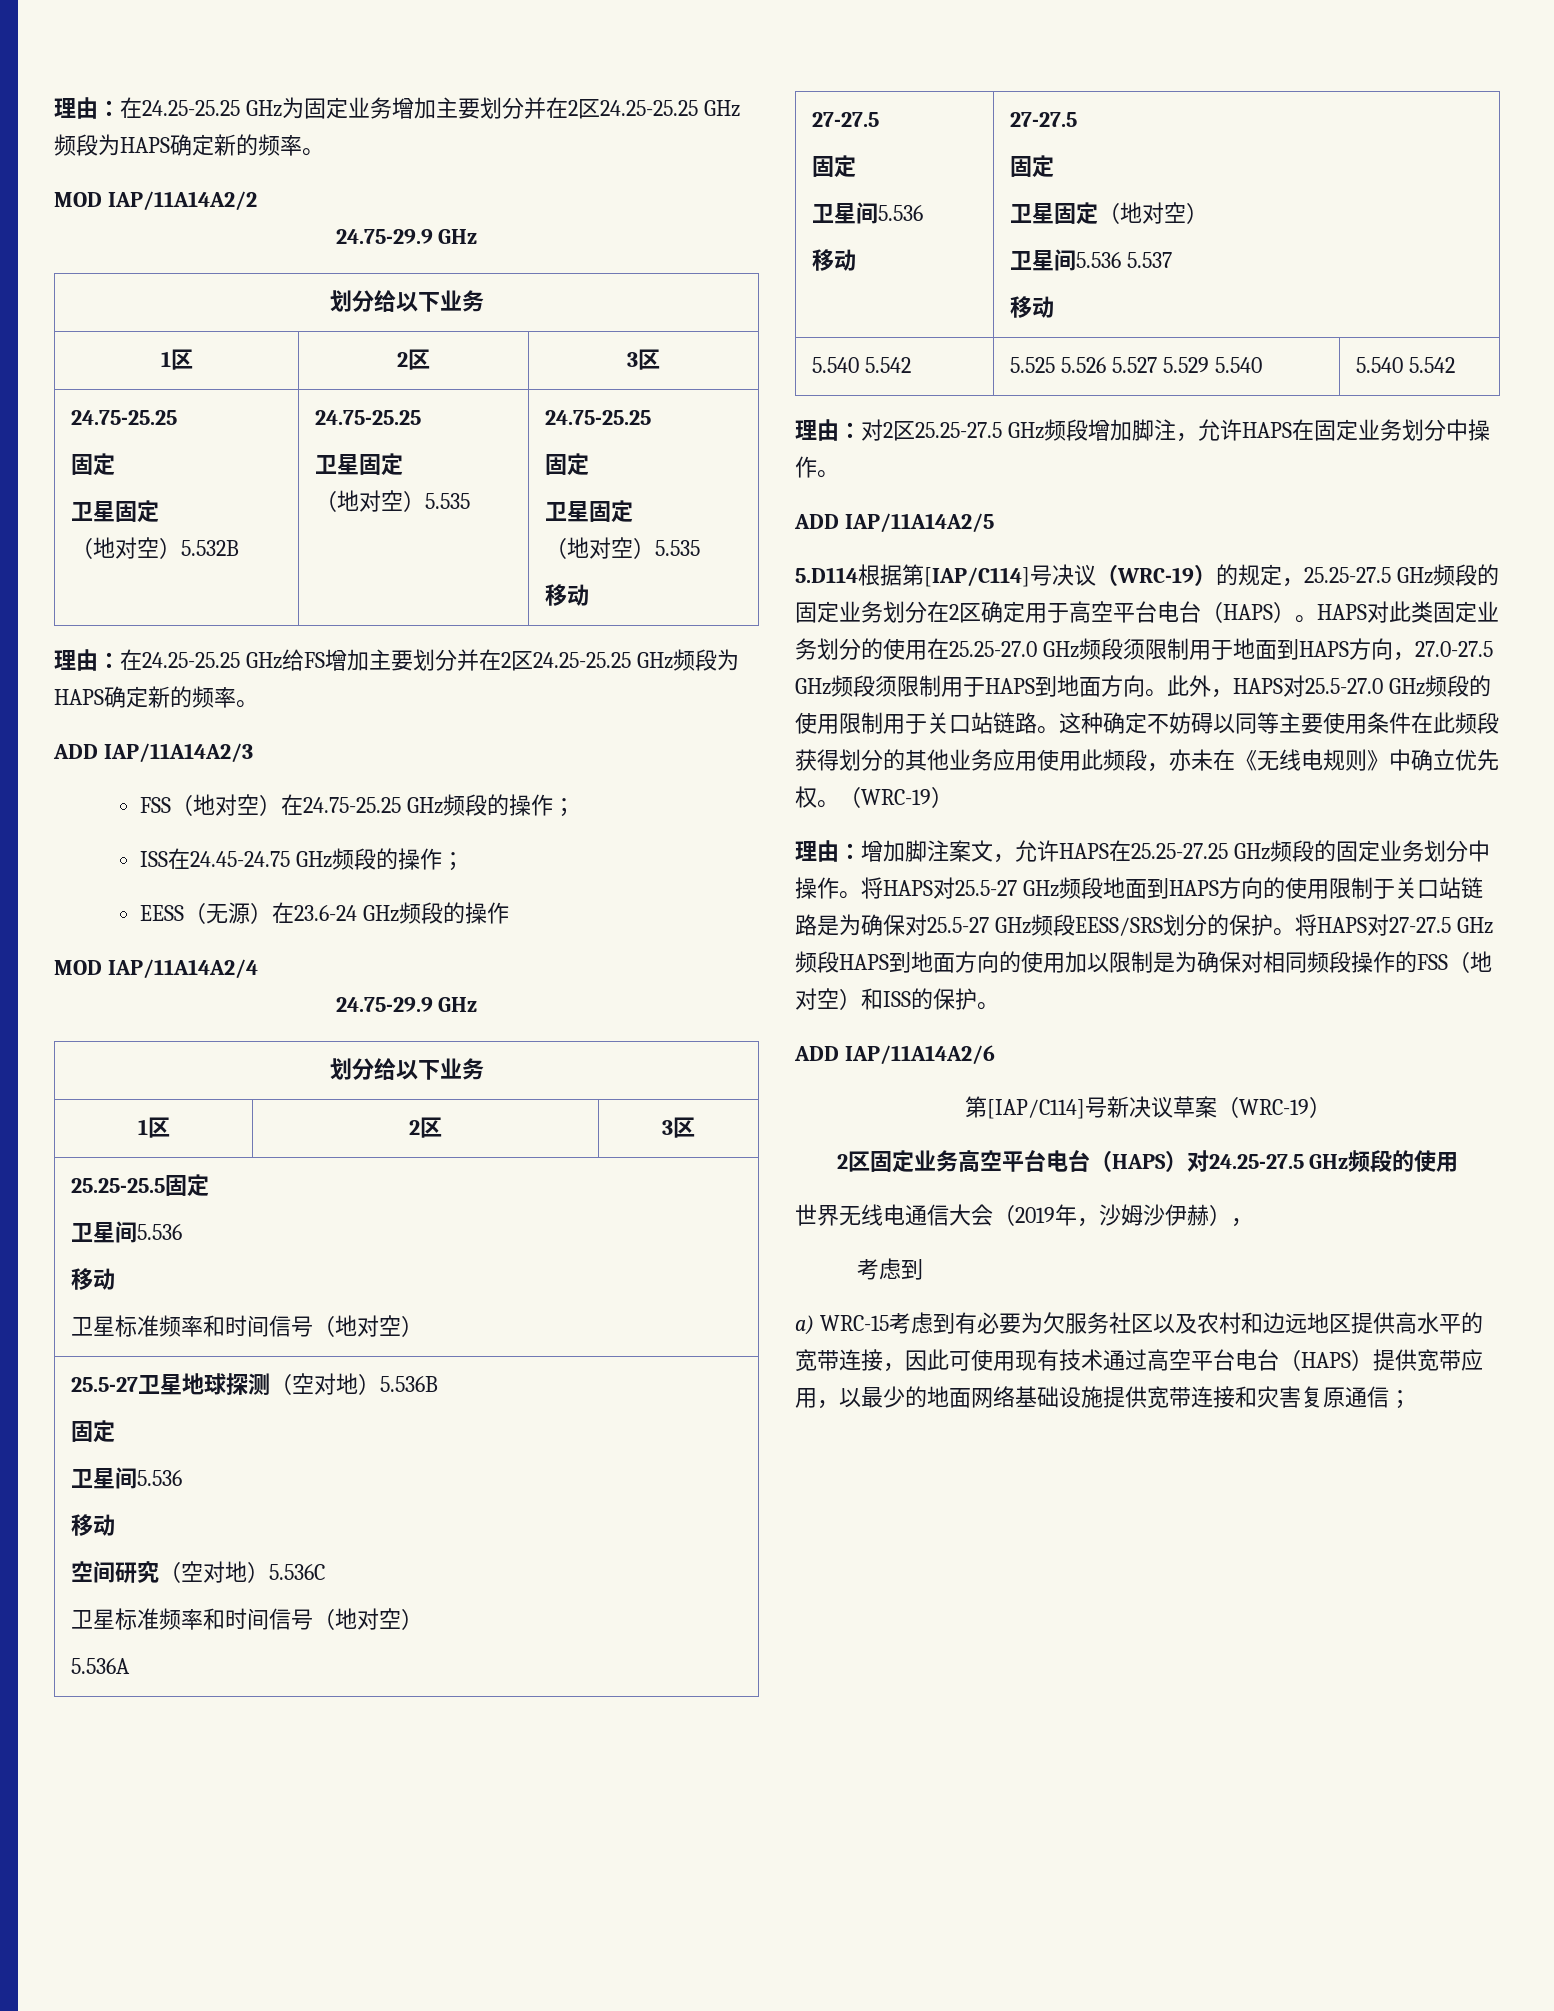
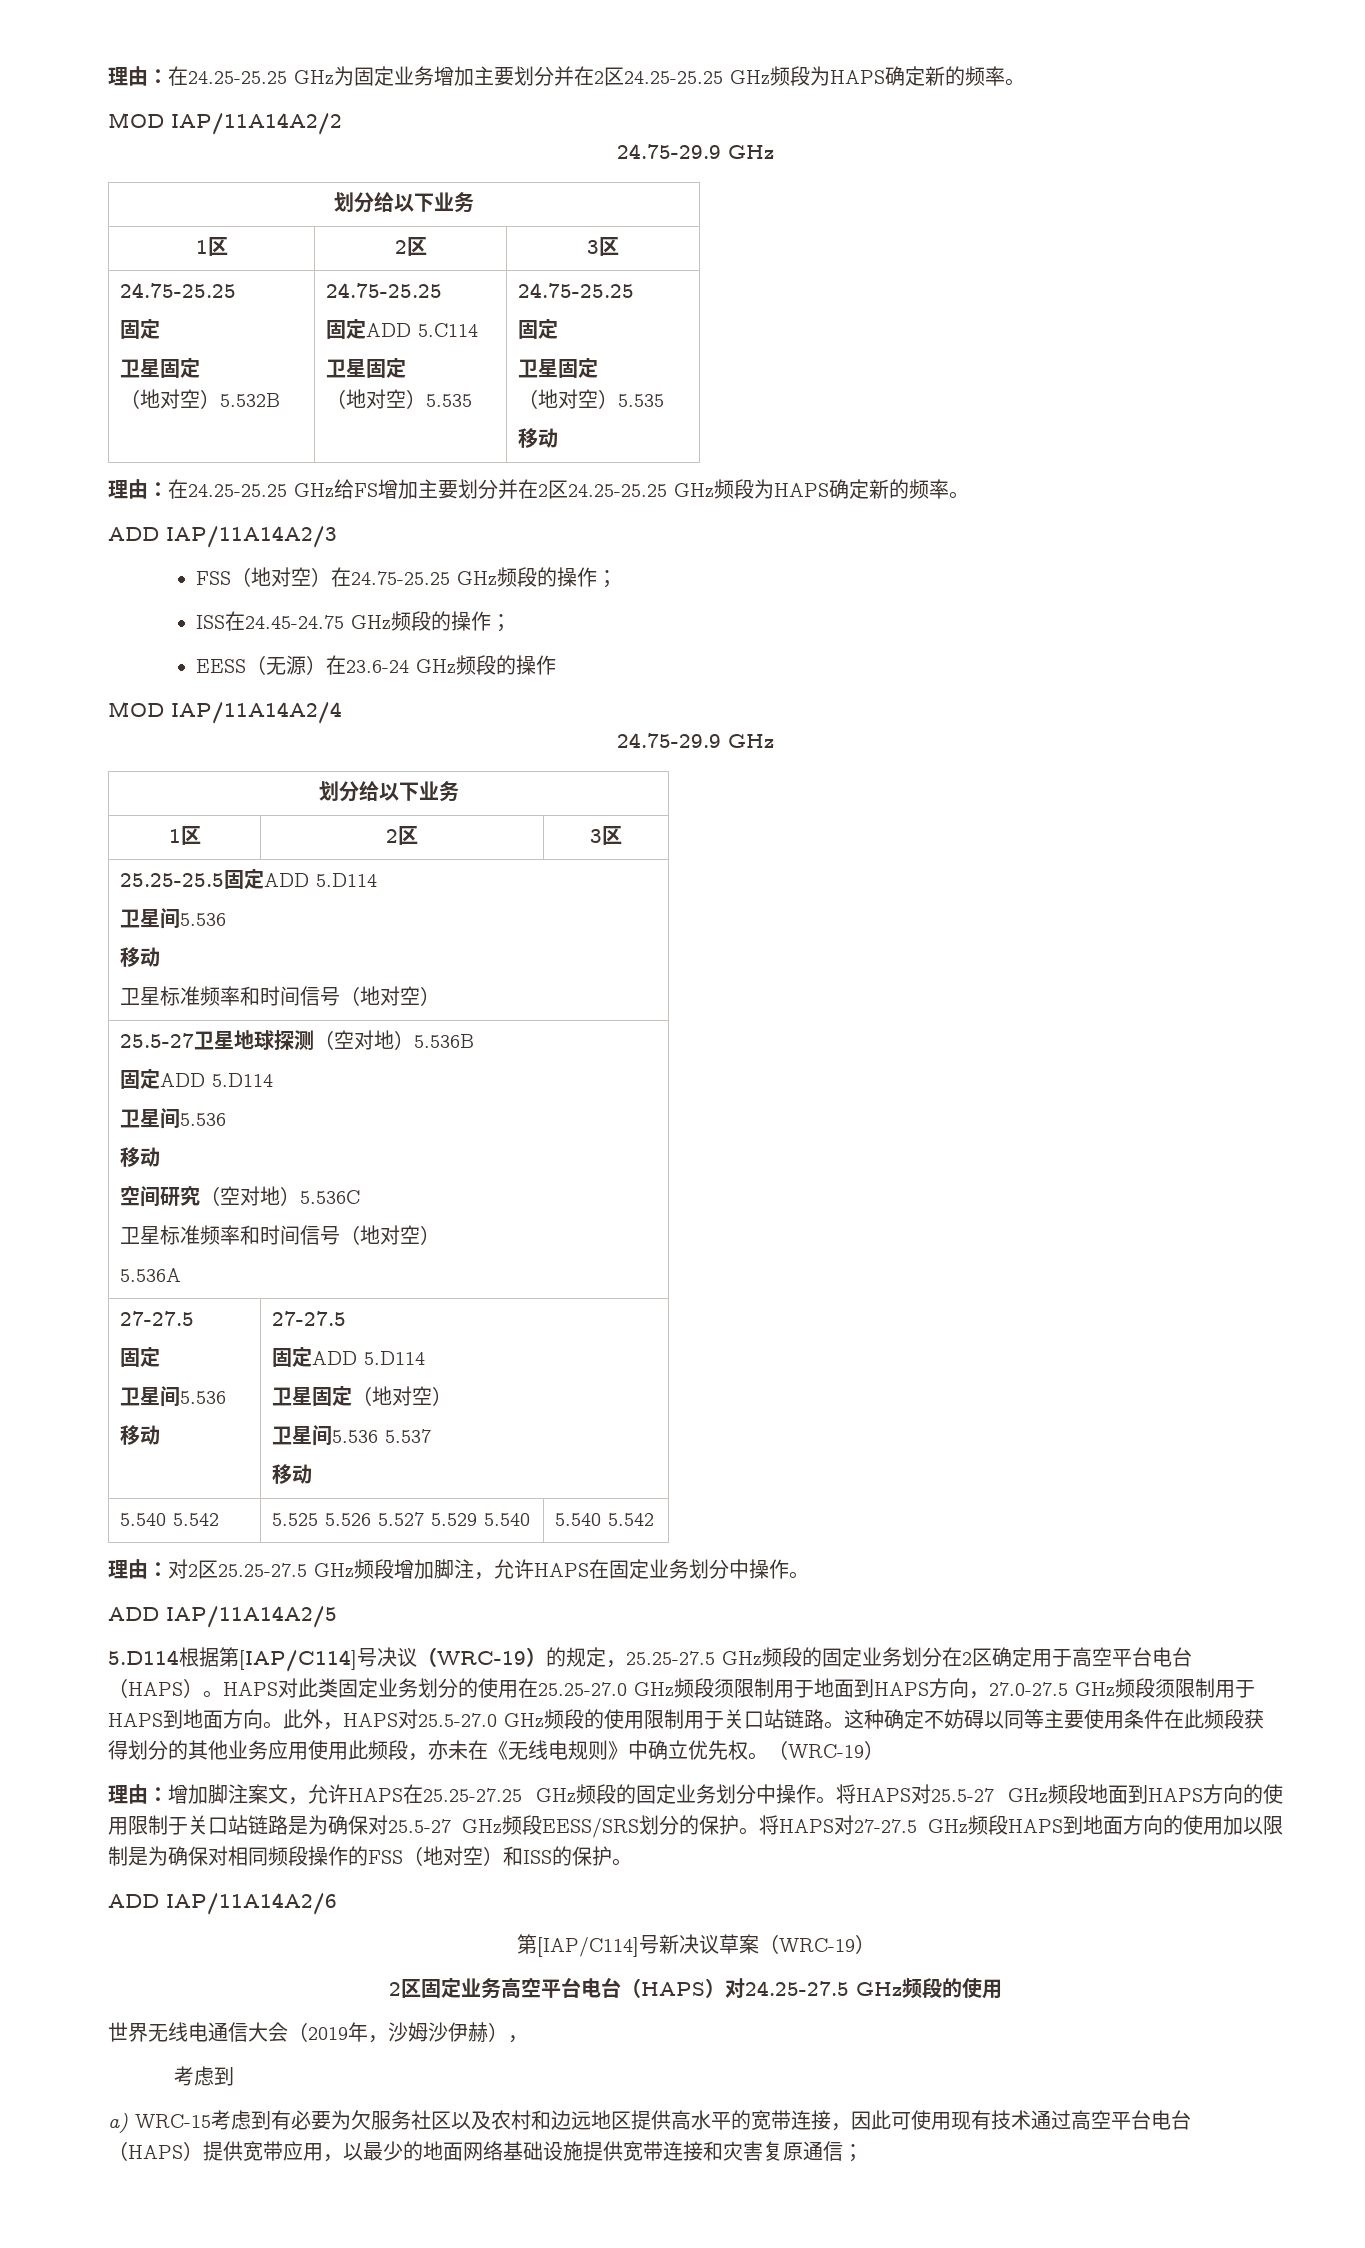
(421, 417) none -> [326,319,479,339] // 固定ADD 5.C114
(209, 1185) none -> [264,873,378,887] ADD 5.D114
(115, 1431) none -> [160,1073,274,1087] ADD 5.D114
(1054, 166) none -> [312,1351,426,1365] ADD 5.D114

